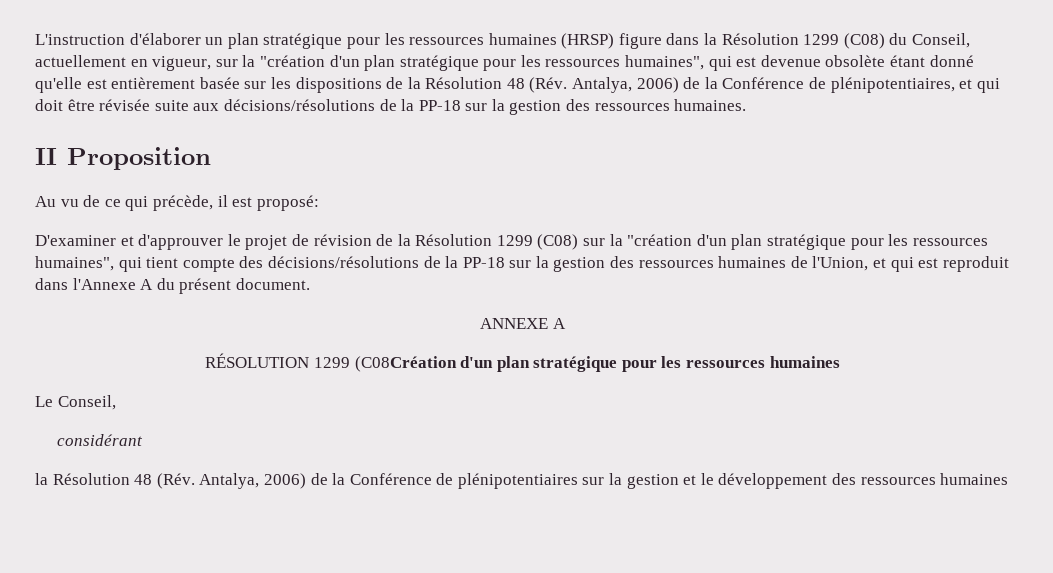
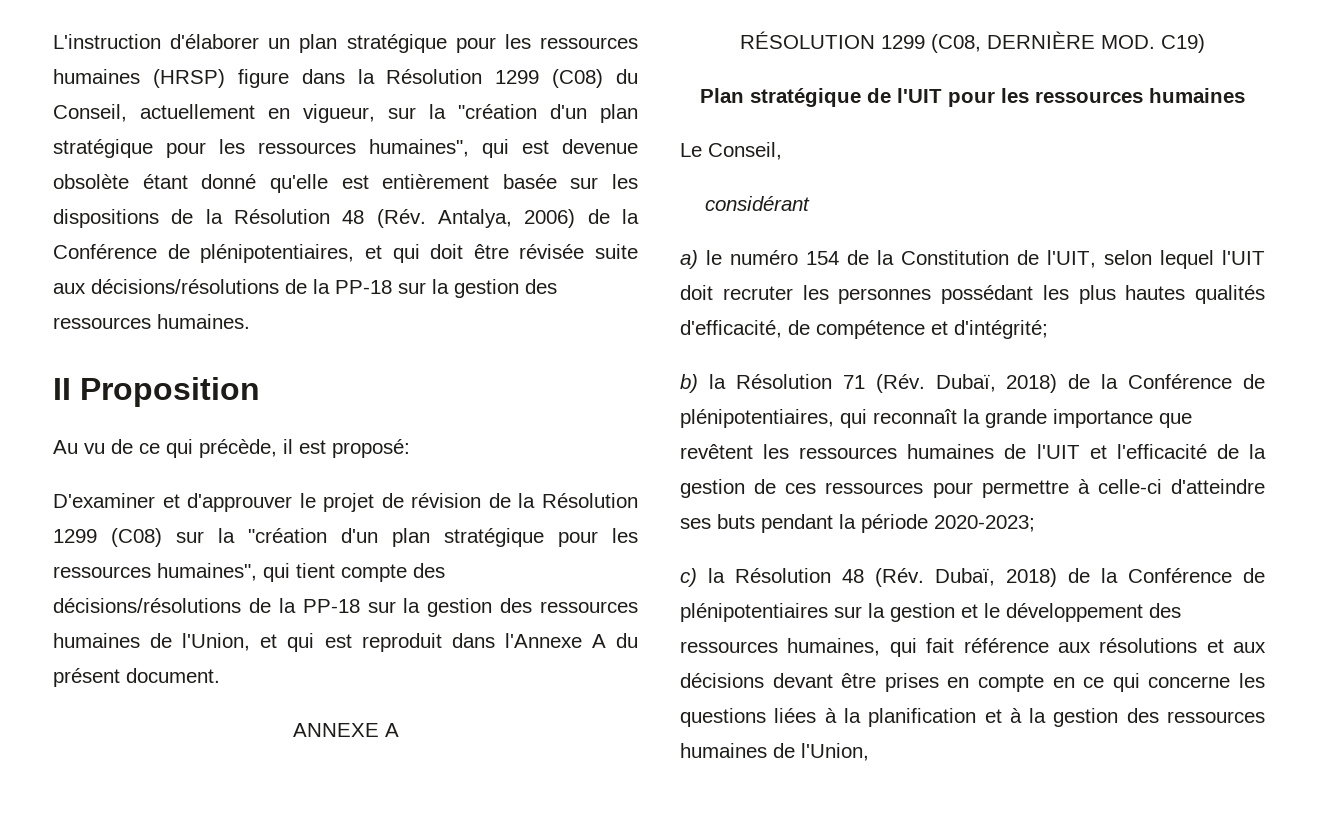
[354,356,618,372] (C08Création d'un plan stratégique -> [931,31,1205,53] [700,88,942,107] (C08, DERNIÈRE MOD. C19) // Plan stratégique de l'UIT
[35,473,306,489] la Résolution 48 (Rév. Antalya, 2006) -> [680,250,1265,269] [680,285,1265,304] [680,320,1048,339] [680,374,1265,393] [680,409,1192,428] [680,444,1266,459] [680,479,1265,498] [680,514,1035,533] [680,568,1057,587] a) le numéro 154 de la Constitution de l'UIT, selon lequel l'UIT doit recruter les personnes possédant les plus hautes qualités d'efficacité, de compétence et d'intégrité; // b) la Résolution 71 (Rév. Dubaï, 2018) de la Conférence de plénipotentiaires, qui reconnaît la grande importance que revêtent les ressources humaines de l'UIT et l'efficacité de la gestion de ces ressources pour permettre à celle-ci d'atteindre ses buts pendant la période 2020-2023; // c) la Résolution 48 (Rév. Dubaï, 2018)
[940,473,1009,485] humaines -> [787,638,1266,657] [680,673,1265,692] [680,708,1265,727] [680,743,869,761] humaines, qui fait référence aux résolutions et aux décisions devant être prises en compte en ce qui concerne les questions liées à la planification et à la gestion des ressources humaines de l'Union,

